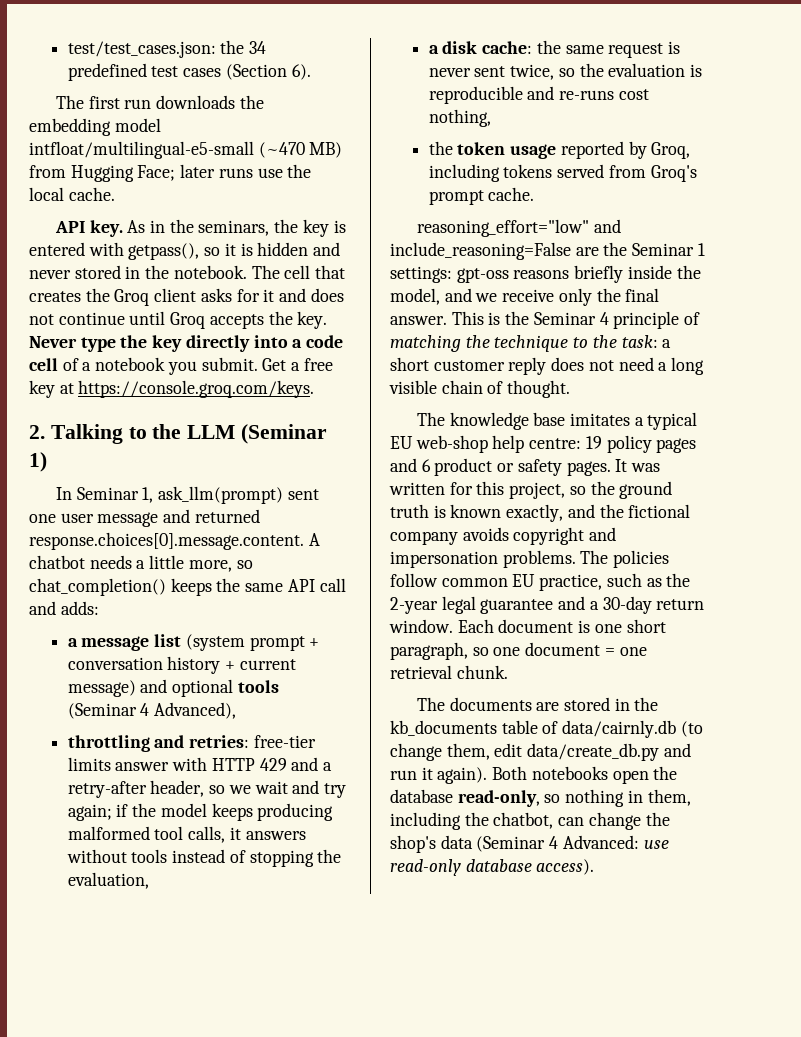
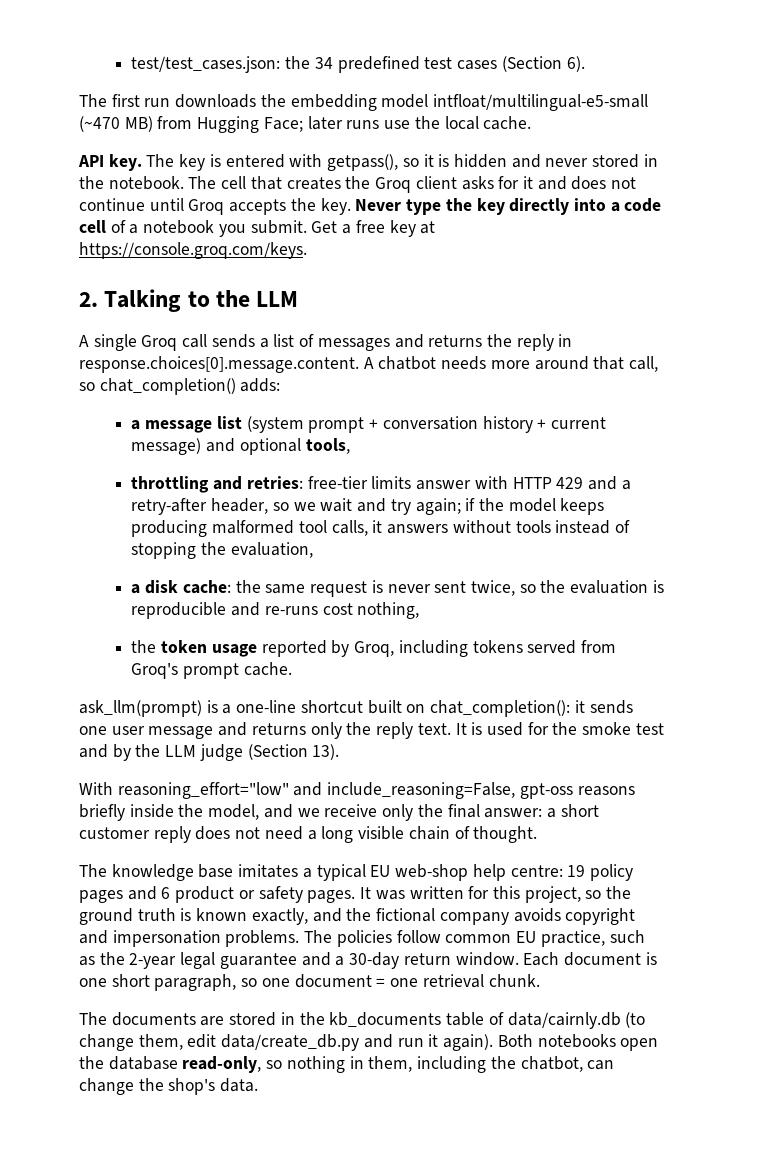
[127,219,299,236] As in the seminars, the -> [146,154,175,167] The
[241,424,328,444] [29,452,47,472] [55,486,319,504] [29,509,260,527] [29,532,320,550] [29,555,253,572] [29,578,346,596] [29,601,56,615] (Seminar 1) // In Seminar 1, ask_llm(prompt) sent one user message and returned response.choices[0].message.content. A chatbot needs a little more, so chat_completion() keeps the same API call and -> [79,334,573,351] [79,356,659,373] [79,378,236,395] // A single Groq call sends a list of messages and returns the reply in response.choices[0].message.content. A chatbot needs more around that call, so chat_completion()
[237,680,279,693] [67,702,237,719] tools (Seminar 4 Advanced), -> [305,438,350,454] tools,
[416,219,621,237] [390,242,705,260] [390,266,452,283] reasoning_effort="low" and include_reasoning=False are the Seminar 1 settings: -> [79,700,633,717] [79,722,664,739] [79,744,340,761] [79,782,516,799] ask_llm(prompt) is a one-line shortcut built on chat_completion(): it sends one user message and returns only the reply text. It is used for the smoke test and by the LLM judge (Section 13). // With reasoning_effort="low" and include_reasoning=False,
[390,311,701,329] [390,335,658,352] answer. This is the Seminar 4 principle of matching the technique to the task: -> [484,808,543,818] answer:
[440,835,669,852] [390,859,595,876] data (Seminar 4 Advanced: use read-only database access). -> [220,1078,259,1092] data.

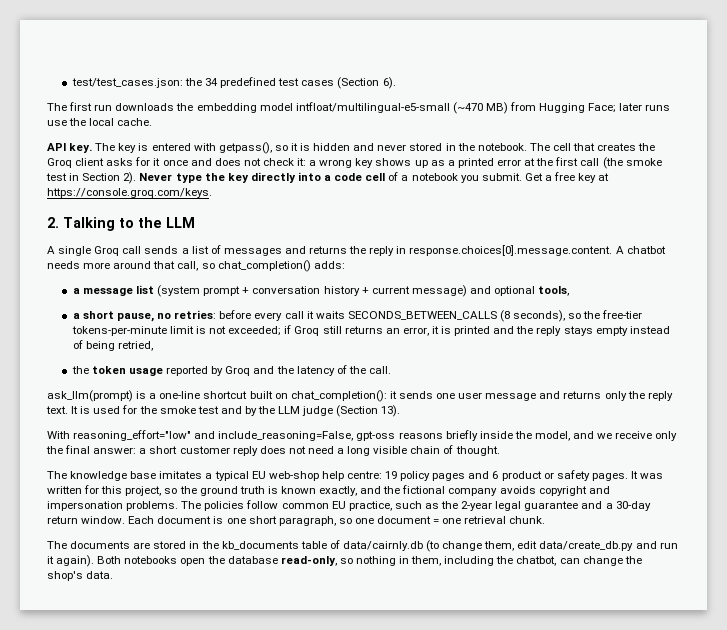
(533, 182) none -> [162,160,188,166] once
[79,198,351,215] continue until Groq accepts the key. -> [262,157,662,169] [46,172,137,184] check it: a wrong key shows up as a printed error at the first call (the smoke test in Section 2).
[131,476,631,493] [131,498,605,515] [131,520,630,537] [131,542,313,559] [131,580,664,597] [131,602,420,619] throttling and retries: free-tier limits answer with HTTP 429 and a retry-after header, so we wait and try again; if the model keeps producing malformed tool calls, it answers without tools instead of stopping the evaluation, // a disk cache: the same request is never sent twice, so the evaluation is reproducible and re-runs cost nothing, -> [72,310,643,322] [71,325,670,336] [72,340,153,351] a short pause, no retries: before every call it waits SECONDS_BETWEEN_CALLS (8 seconds), so the free-tier tokens-per-minute limit is not exceeded; if Groq still returns an error, it is printed and the reply stays empty instead of being retried,
[354,640,616,657] [131,662,292,679] Groq, including tokens served from Groq's prompt cache. -> [225,365,391,376] Groq and the latency of the call.

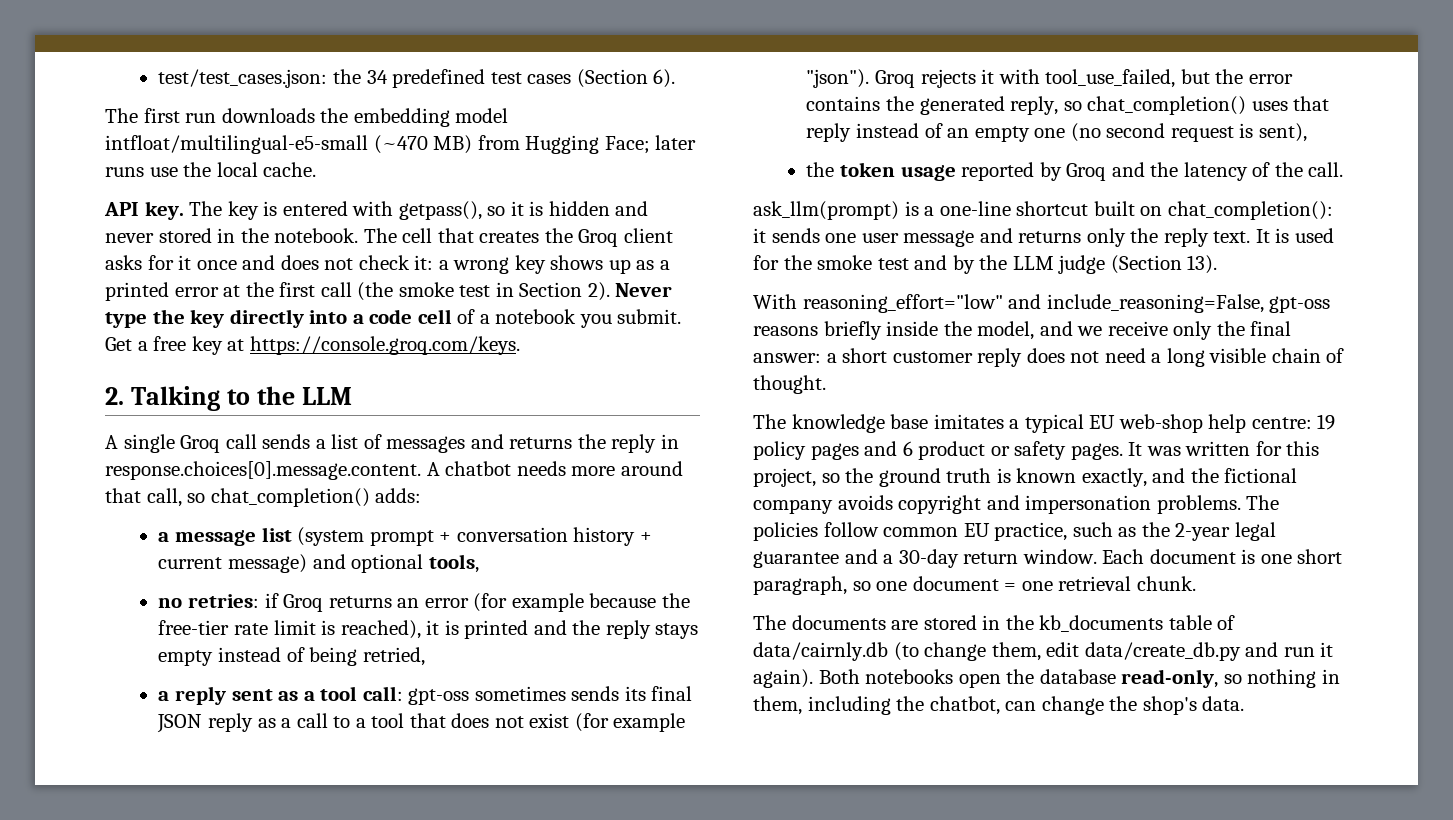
[72,310,582,322] a short pause, no retries: before every call it waits SECONDS_BETWEEN_CALLS (8 seconds), so -> [158,593,657,612] no retries: if Groq returns an error (for example because
[71,326,167,336] tokens-per-minute -> [234,623,269,635] rate
[209,325,429,336] not exceeded; if Groq still returns an error, -> [340,620,421,639] reached),
(153, 346) none -> [158,686,693,705] [157,713,686,733] [806,69,1293,88] [806,96,1330,115] [806,123,1307,142] // a reply sent as a tool call: gpt-oss sometimes sends its final JSON reply as a call to a tool that does not exist (for example "json"). Groq rejects it with tool_use_failed, but the error contains the generated reply, so chat_completion() uses that reply instead of an empty one (no second request is sent),

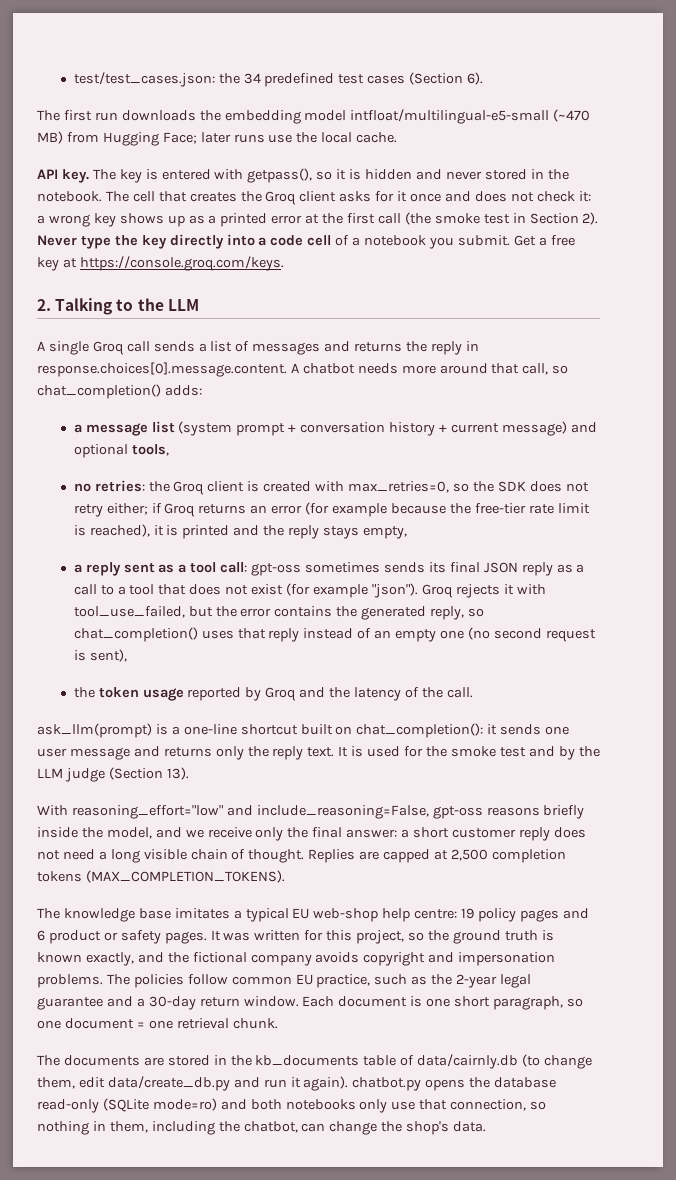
(260, 601) none -> [148,481,589,495] [73,503,148,517] the Groq client is created with max_retries=0, so the SDK does not retry either;
[158,647,425,666] empty instead of being retried, -> [362,526,407,539] empty,
(826, 384) none -> [308,849,566,863] [37,870,285,883] Replies are capped at 2,500 completion tokens (MAX_COMPLETION_TOKENS).
[818,669,1219,688] Both notebooks open the database read-only, -> [352,1077,557,1091] [37,1098,527,1113] chatbot.py opens the database read-only (SQLite mode=ro) and both notebooks only use that connection,

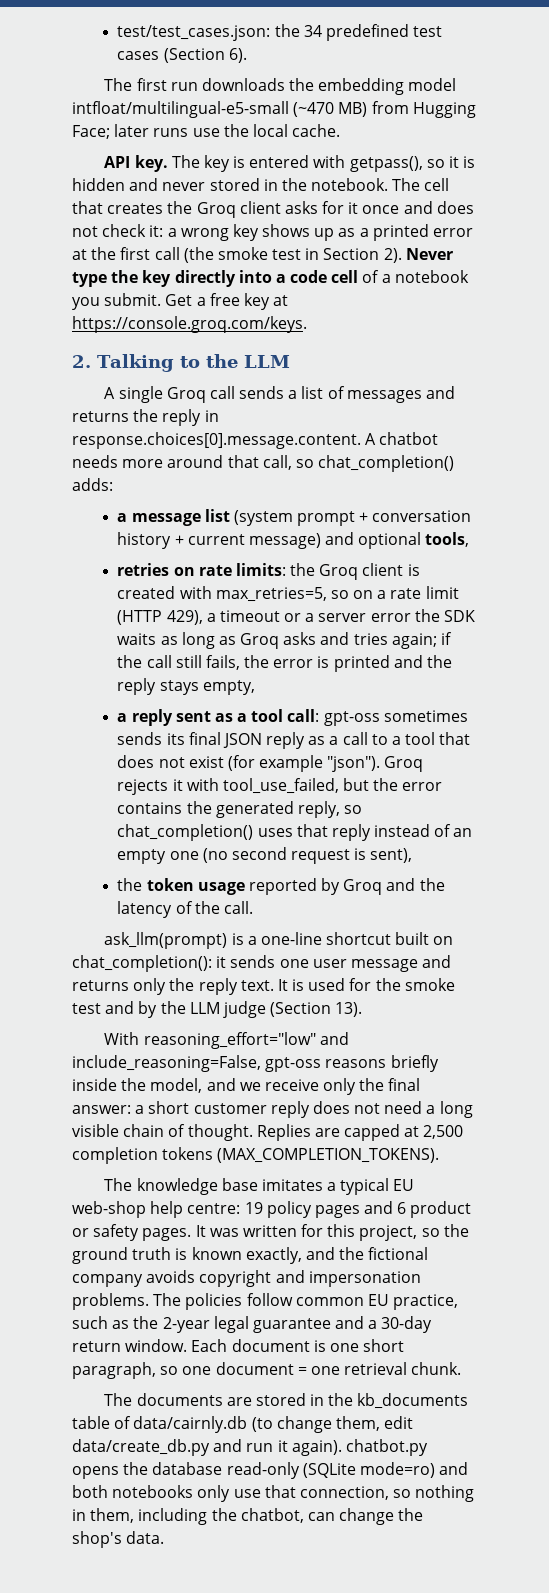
[73,480,145,492] no retries: -> [117,563,286,576] retries on rate limits:
[348,481,589,493] [73,502,590,517] [73,524,164,537] max_retries=0, so the SDK does not retry either; if Groq returns an error (for example because the free-tier rate limit is reached), it -> [215,586,459,602] [117,609,476,625] [117,632,453,649] [117,655,314,670] max_retries=5, so on a rate limit (HTTP 429), a timeout or a server error the SDK waits as long as Groq asks and tries again; if the call still fails, the error

